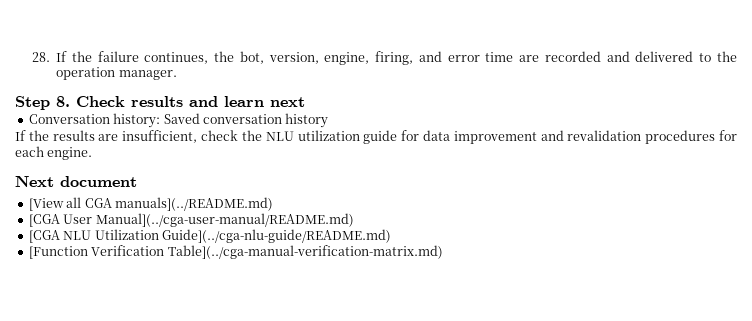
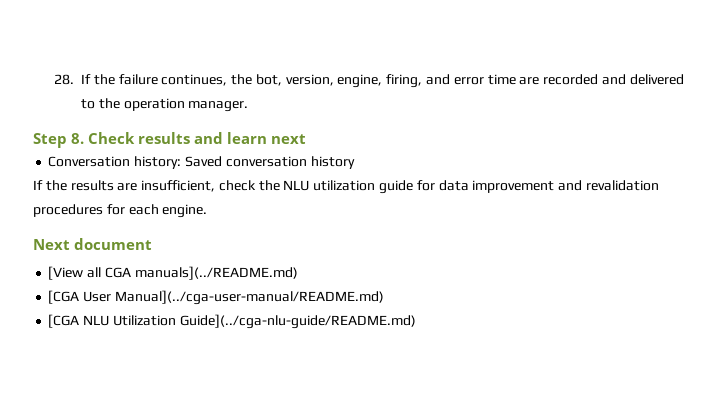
[28,245,443,259] // [Function Verification Table](../cga-manual-verification-matrix.md) -> (416, 321) none

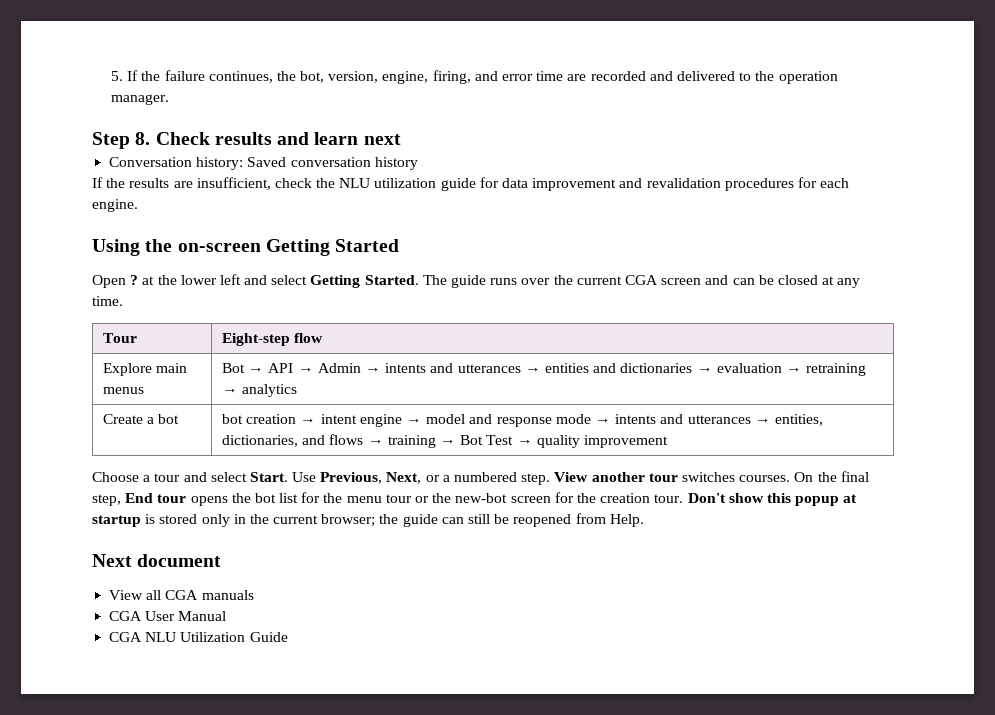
[53,74,74,85] 28. -> [110,71,123,81] 5.
(208, 211) none -> [92,239,400,256] [92,274,861,288] [92,296,123,306] [103,333,138,343] [222,333,324,346] [103,363,188,376] [103,387,145,394] [222,363,867,376] [222,384,298,397] [103,414,180,424] [222,414,823,427] [222,434,668,448] [92,471,869,485] [92,492,858,506] [92,513,644,527] // Using the on-screen Getting Started // Open ? at the lower left and select Getting Started. The guide runs over the current CGA screen and can be closed at any time. // Tour | Eight-step flow // Explore main menus | Bot → API → Admin → intents and utterances → entities and dictionaries → evaluation → retraining → analytics // Create a bot | bot creation → intent engine → model and response mode → intents and utterances → entities, dictionaries, and flows → training → Bot Test → quality improvement // Choose a tour and select Start. Use Previous, Next, or a numbered step. View another tour switches courses. On the final step, End tour opens the bot list for the menu tour or the new-bot screen for the creation tour. Don't show this popup at startup is stored only in the current browser; the guide can still be reopened from Help.
[48,266,84,280] [View -> [109,590,144,600] View
[134,266,298,280] [48,290,384,305] [48,314,80,328] manuals](../README.md) // [CGA User Manual](../cga-user-manual/README.md) // [CGA -> [201,590,254,600] [109,611,227,621] [109,632,143,642] manuals // CGA User Manual // CGA
[179,314,416,329] Guide](../cga-nlu-guide/README.md) -> [249,632,288,642] Guide

